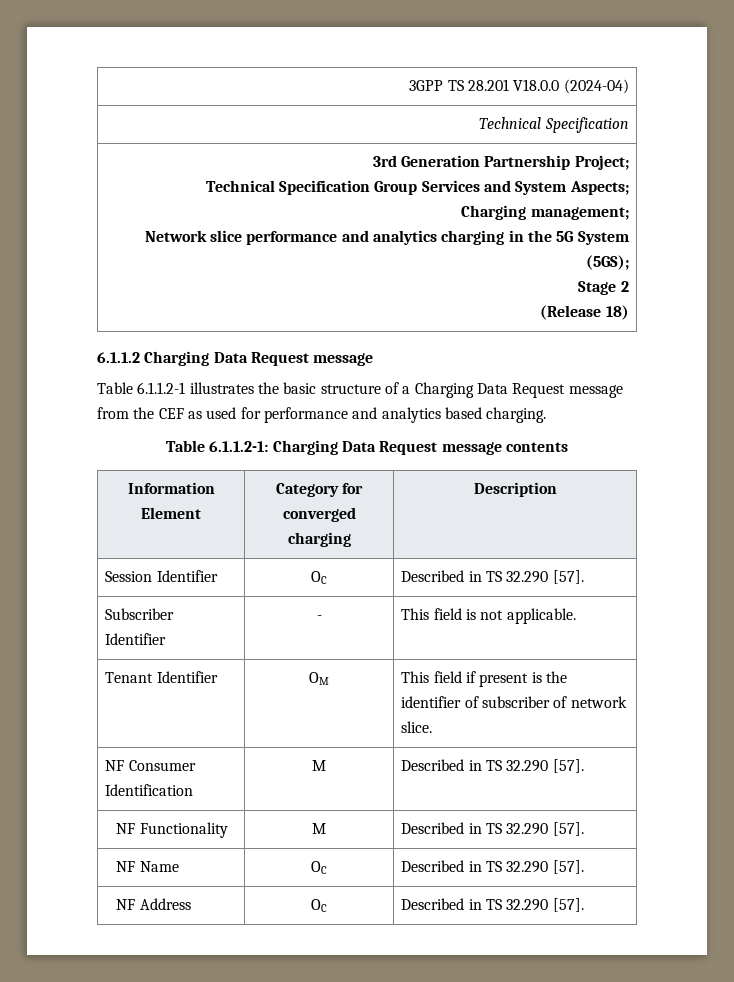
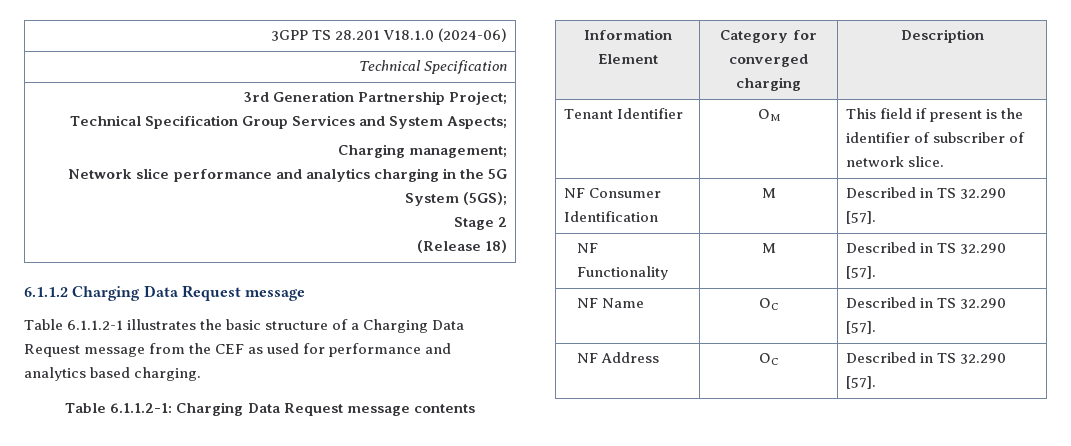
[513,79,629,94] V18.0.0 (2024-04) -> [382,28,507,42] V18.1.0 (2024-06)
[105,570,218,582] [311,571,327,584] [401,570,584,584] [105,608,175,620] [105,633,167,645] [316,615,322,620] [401,608,576,624] // Session Identifier | OC | Described in TS 32.290 [57]. // Subscriber Identifier | - | This field is not applicable. -> (984, 36) none

